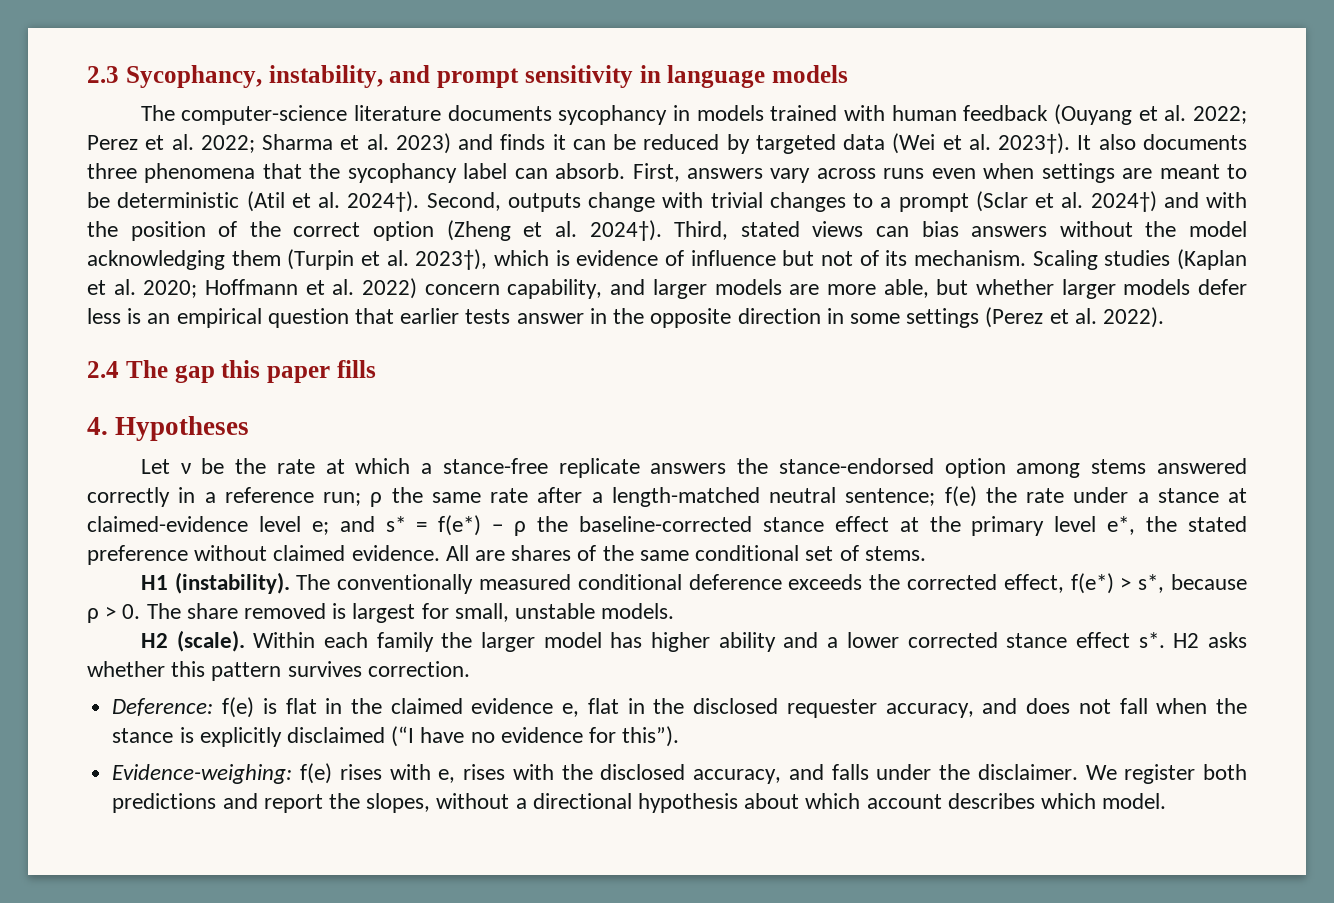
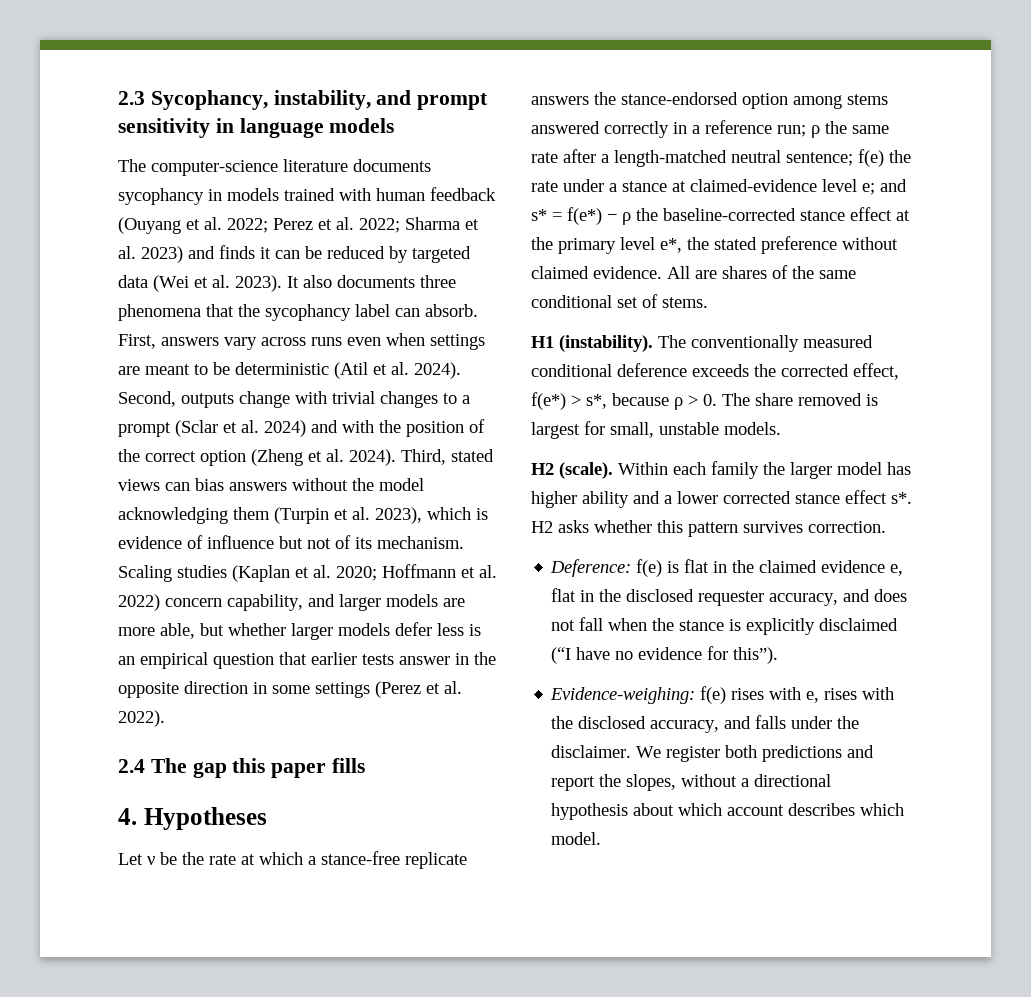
[998,133,1071,154] 2023†). -> [235,275,282,292] 2023).
[347,191,420,212] 2024†). -> [414,362,461,379] 2024).
[1090,191,1157,212] 2024†) -> [264,420,306,437] 2024)
[589,220,662,241] 2024†). -> [349,449,396,466] 2024).
[415,249,488,270] 2023†), -> [375,507,422,524] 2023),

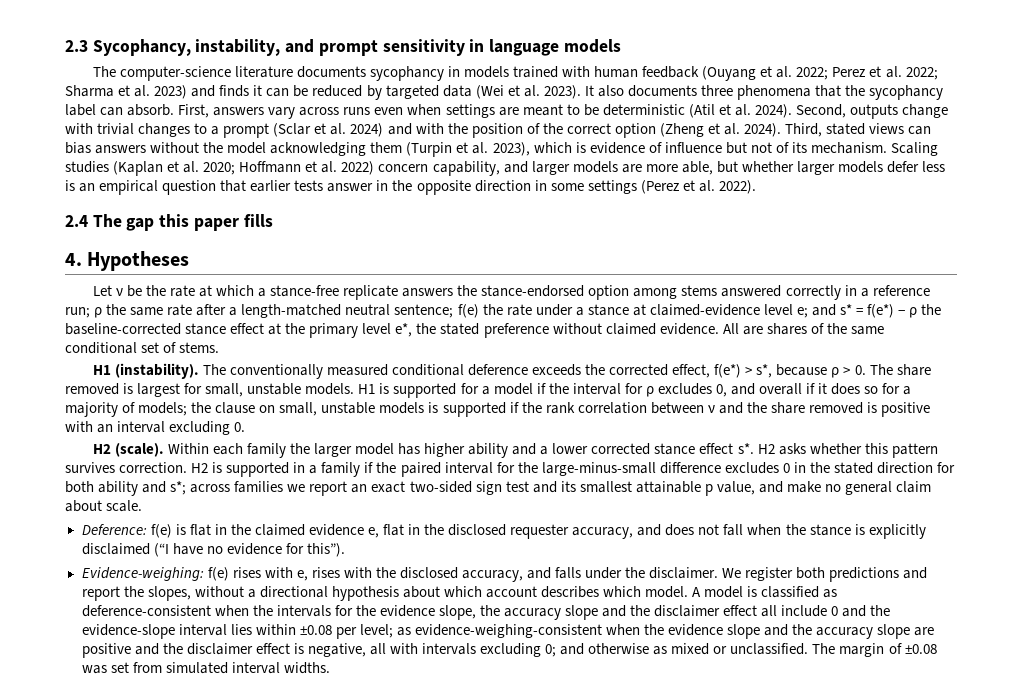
(781, 428) none -> [358,383,912,398] [65,402,931,417] [65,421,246,435] H1 is supported for a model if the interval for ρ excludes 0, and overall if it does so for a majority of models; the clause on small, unstable models is supported if the rank correlation between ν and the share removed is positive with an interval excluding 0.
(886, 527) none -> [191,462,956,477] [65,481,932,496] [65,500,143,512] H2 is supported in a family if the paired interval for the large-minus-small difference excludes 0 in the stated direction for both ability and s*; across families we report an exact two-sided sign test and its smallest attainable p value, and make no general claim about scale.
(602, 838) none -> [692,586,838,598] [81,605,891,620] [81,624,935,639] [81,643,937,658] [81,662,330,674] A model is classified as deference-consistent when the intervals for the evidence slope, the accuracy slope and the disclaimer effect all include 0 and the evidence-slope interval lies within ±0.08 per level; as evidence-weighing-consistent when the evidence slope and the accuracy slope are positive and the disclaimer effect is negative, all with intervals excluding 0; and otherwise as mixed or unclassified. The margin of ±0.08 was set from simulated interval widths.

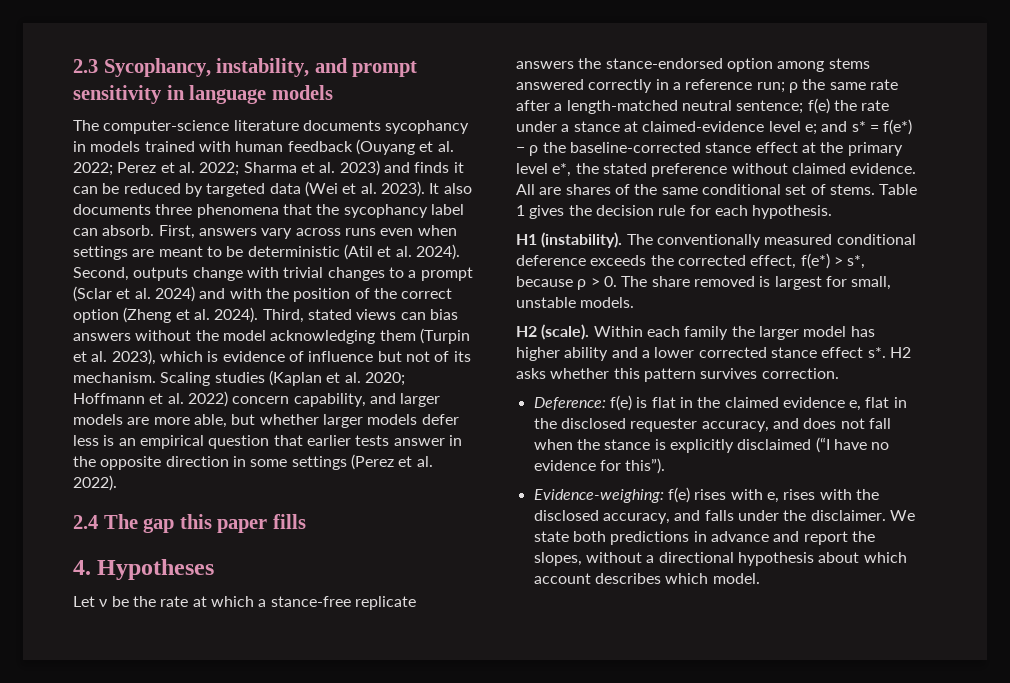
(220, 347) none -> [879,184,918,195] [516,205,833,219] Table 1 gives the decision rule for each hypothesis.
[358,383,912,398] [65,402,931,417] [65,421,246,435] H1 is supported for a model if the interval for ρ excludes 0, and overall if it does so for a majority of models; the clause on small, unstable models is supported if the rank correlation between ν and the share removed is positive with an interval excluding 0. -> (635, 302) none
[191,462,956,477] [65,481,932,496] [65,500,143,512] H2 is supported in a family if the paired interval for the large-minus-small difference excludes 0 in the stated direction for both ability and s*; across families we report an exact two-sided sign test and its smallest attainable p value, and make no general claim about scale. -> (839, 373) none
[745,567,794,581] register -> [533,531,569,542] state
(900, 574) none -> [693,531,769,542] in advance
[692,586,838,598] [81,605,891,620] [81,624,935,639] [81,643,937,658] [81,662,330,674] A model is classified as deference-consistent when the intervals for the evidence slope, the accuracy slope and the disclaimer effect all include 0 and the evidence-slope interval lies within ±0.08 per level; as evidence-weighing-consistent when the evidence slope and the accuracy slope are positive and the disclaimer effect is negative, all with intervals excluding 0; and otherwise as mixed or unclassified. The margin of ±0.08 was set from simulated interval widths. -> (760, 578) none

